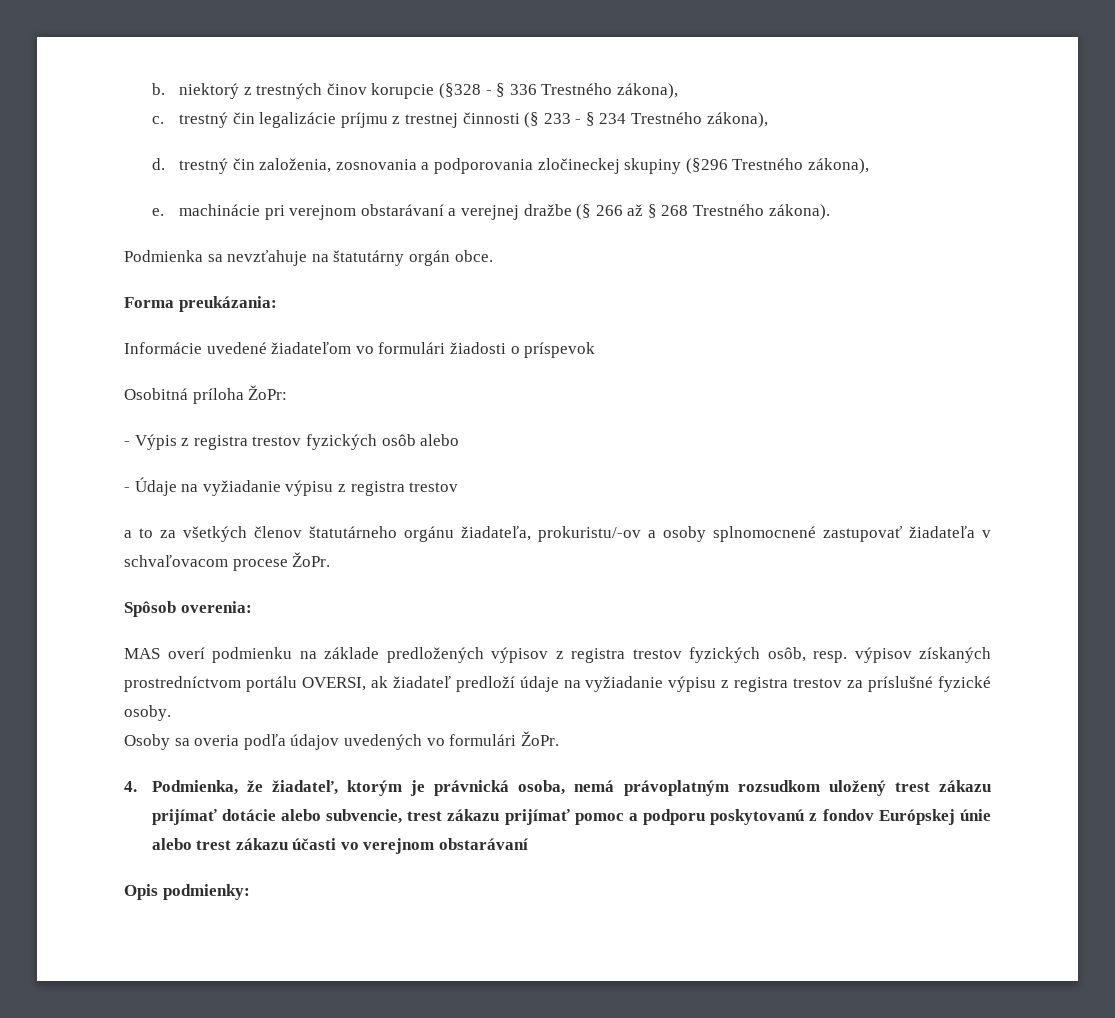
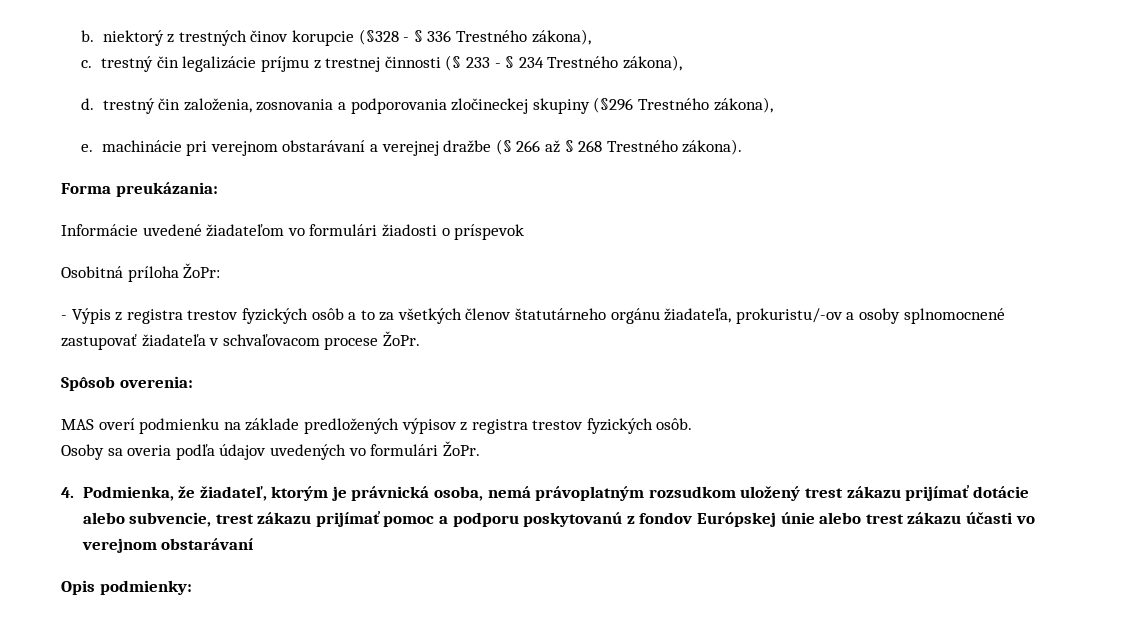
[124,250,493,266] // Podmienka sa nevzťahuje na štatutárny orgán obce. -> (743, 147) none
[420,434,460,446] [124,477,459,496] alebo // - Údaje na vyžiadanie výpisu z registra trestov // -> (344, 314) none
[767,647,991,663] [124,676,991,692] [124,705,171,721] osôb, resp. výpisov získaných prostredníctvom portálu OVERSI, ak žiadateľ predloží údaje na vyžiadanie výpisu z registra trestov za príslušné fyzické osoby. -> [656,418,693,430] osôb.

